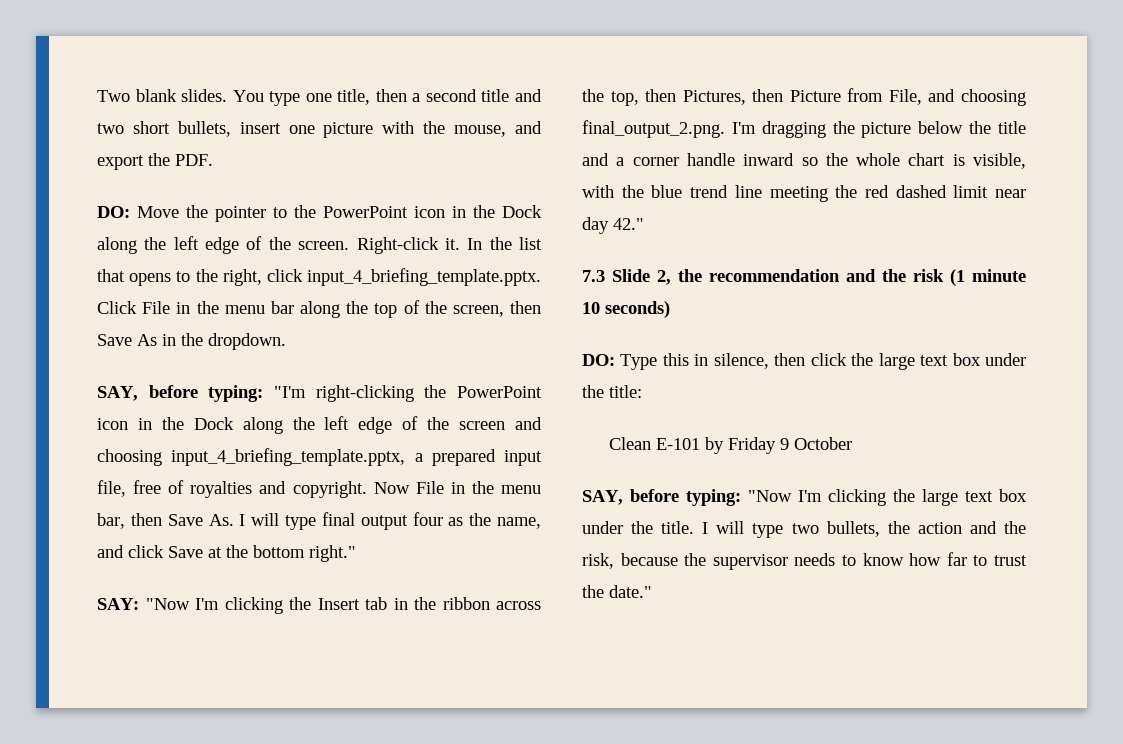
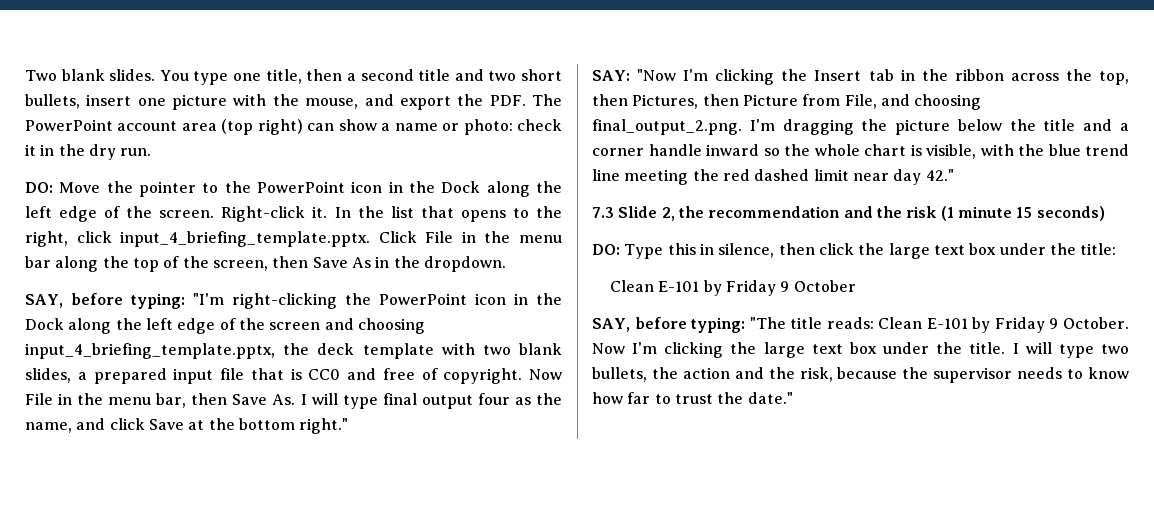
(213, 160) none -> [532,94,562,106] [25,119,562,135] [25,144,152,160] The PowerPoint account area (top right) can show a name or photo: check it in the dry run.
[414,449,542,466] [97,480,287,498] a prepared input file, free of royalties and -> [283,343,563,359] [25,368,438,384] the deck template with two blank slides, a prepared input file that is CC0 and free of
[582,302,600,314] 10 -> [1016,207,1033,218] 15
[748,490,792,502] "Now -> [749,317,1129,333] [592,343,625,354] "The title reads: Clean E-101 by Friday 9 October. Now

